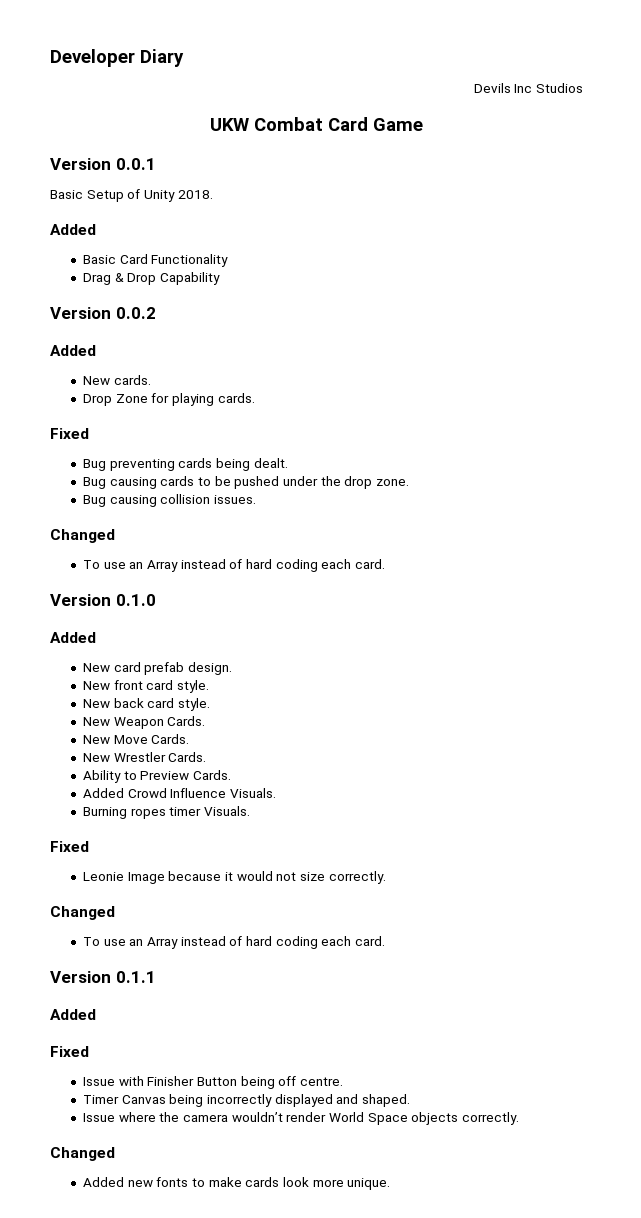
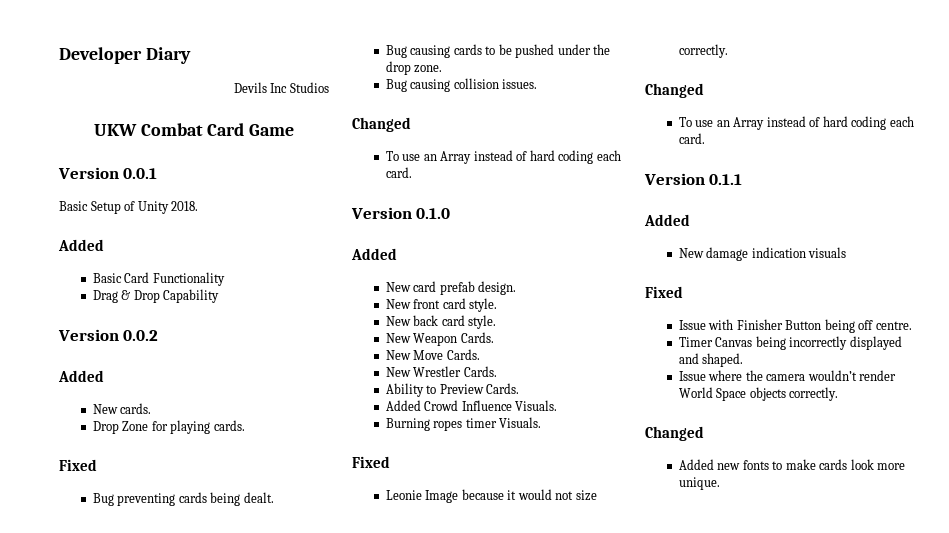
(96, 1014) none -> [678,247,847,261] // New damage indication visuals

